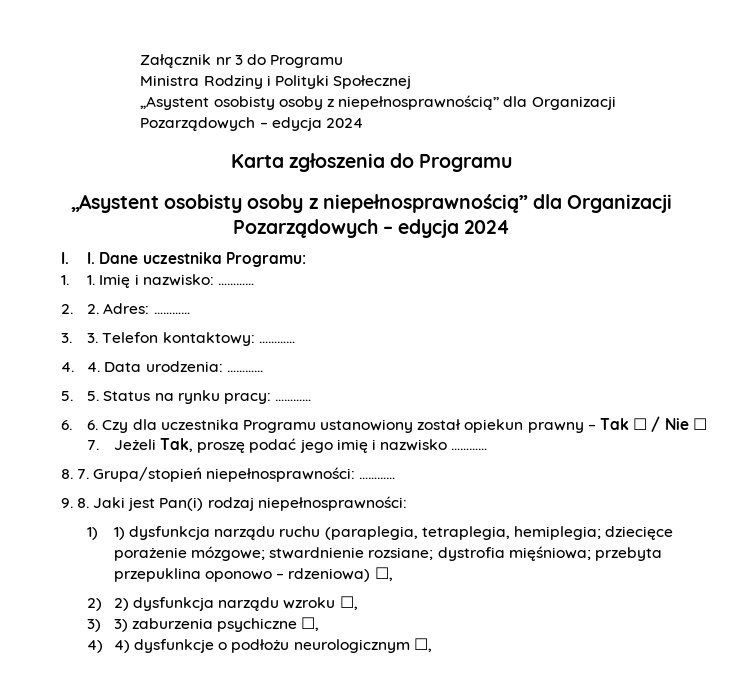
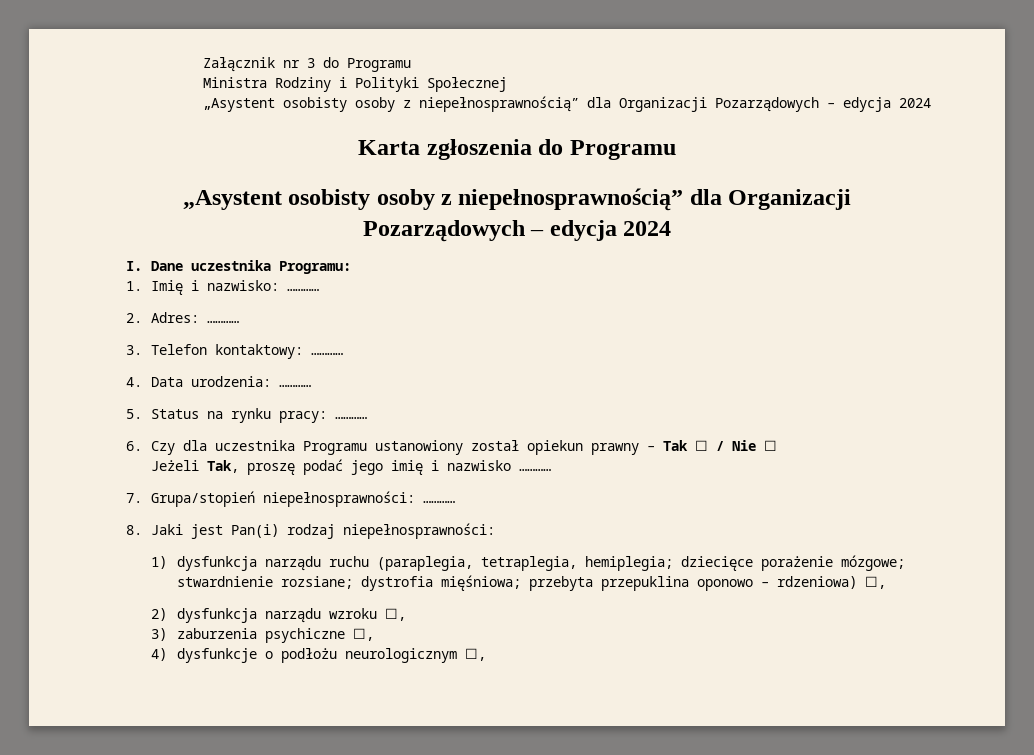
[87,252,96,264] I. -> (142, 266) none
[87,275,96,285] 1. -> (142, 286) none
[87,304,100,314] 2. -> (142, 318) none
[87,333,99,343] 3. -> (142, 350) none
[87,362,101,372] 4. -> (142, 382) none
[87,391,100,401] 5. -> (142, 414) none
[87,420,99,430] 6. -> (142, 446) none
[87,440,100,450] 7. -> (778, 445) none
[60,469,73,479] 8. -> (552, 470) none
[60,498,73,508] 9. -> (456, 502) none
[113,527,125,540] 1) -> (168, 562) none
[113,598,129,611] 2) -> (168, 614) none
[113,619,128,632] 3) -> (168, 634) none
[113,640,130,653] 4) -> (168, 654) none

